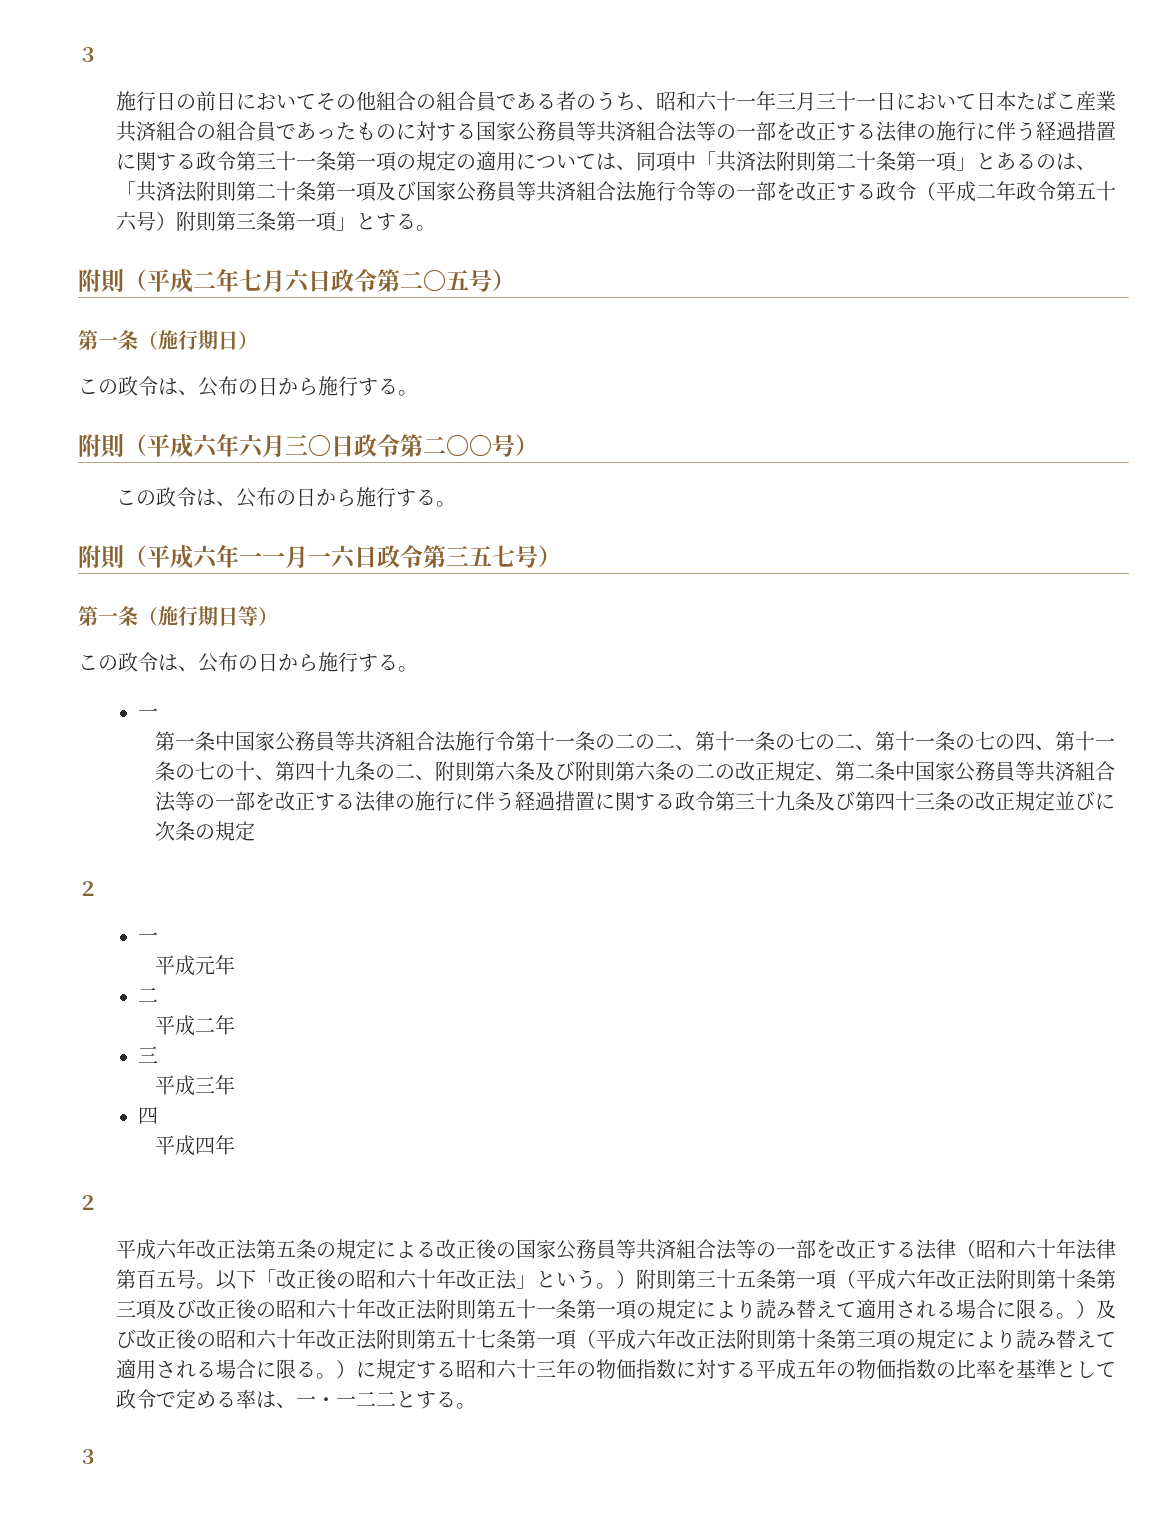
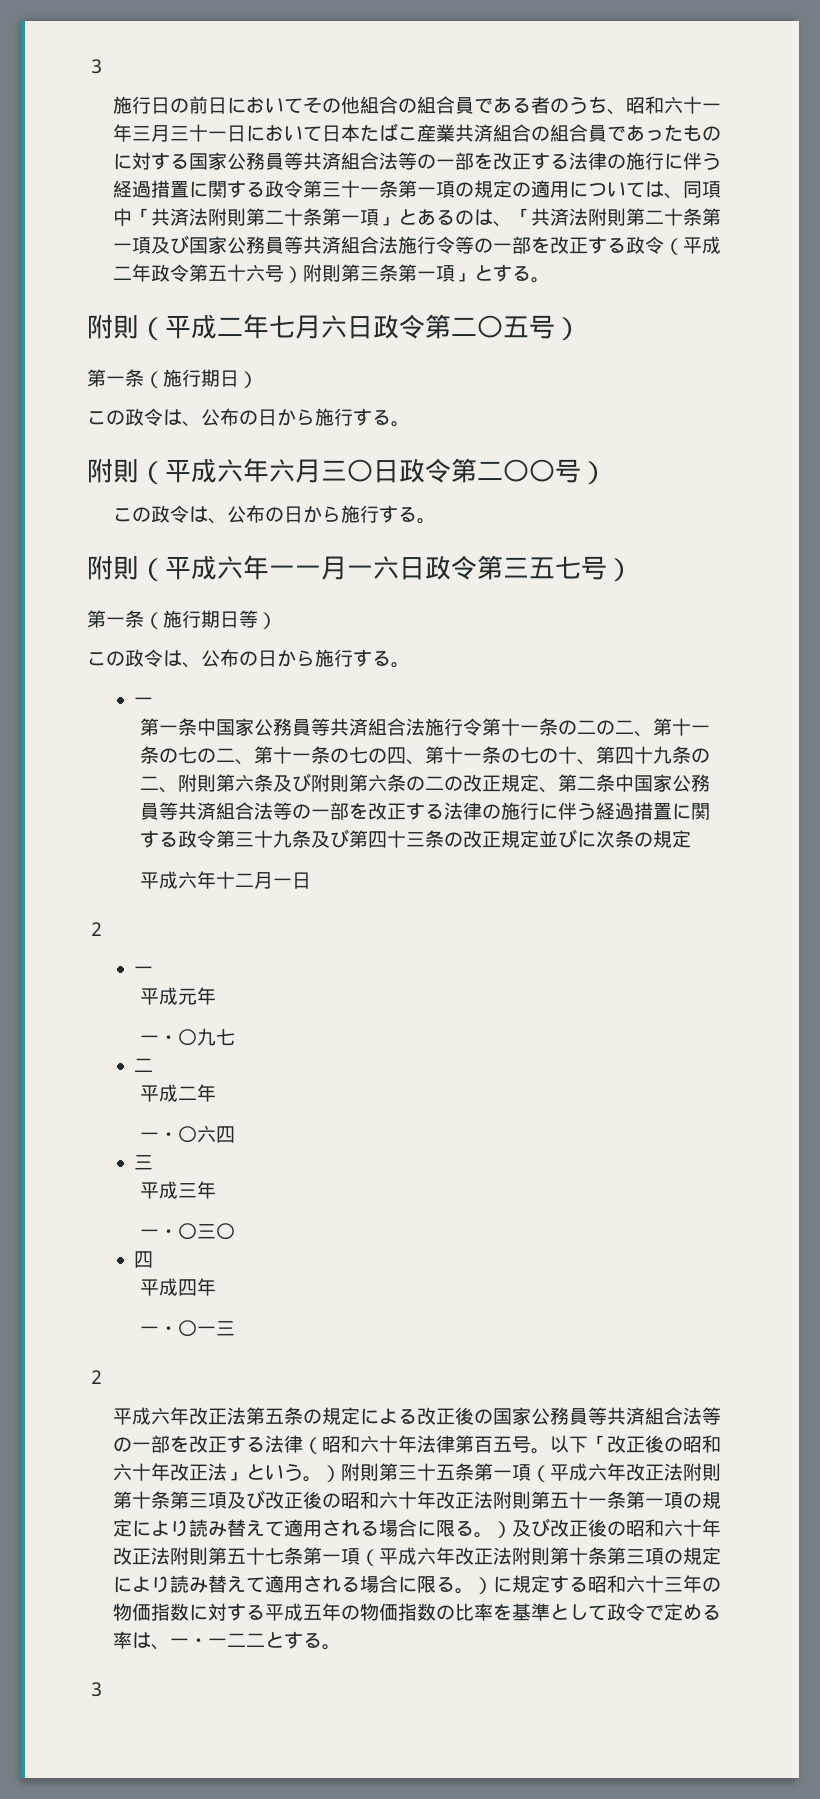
(255, 831) none -> [139,871,311,889] // 平成六年十二月一日
(235, 965) none -> [139,1028,235,1046] // 一・〇九七
(235, 1025) none -> [139,1125,235,1143] // 一・〇六四
(235, 1085) none -> [139,1223,235,1240] // 一・〇三〇
(235, 1145) none -> [139,1320,235,1337] // 一・〇一三

